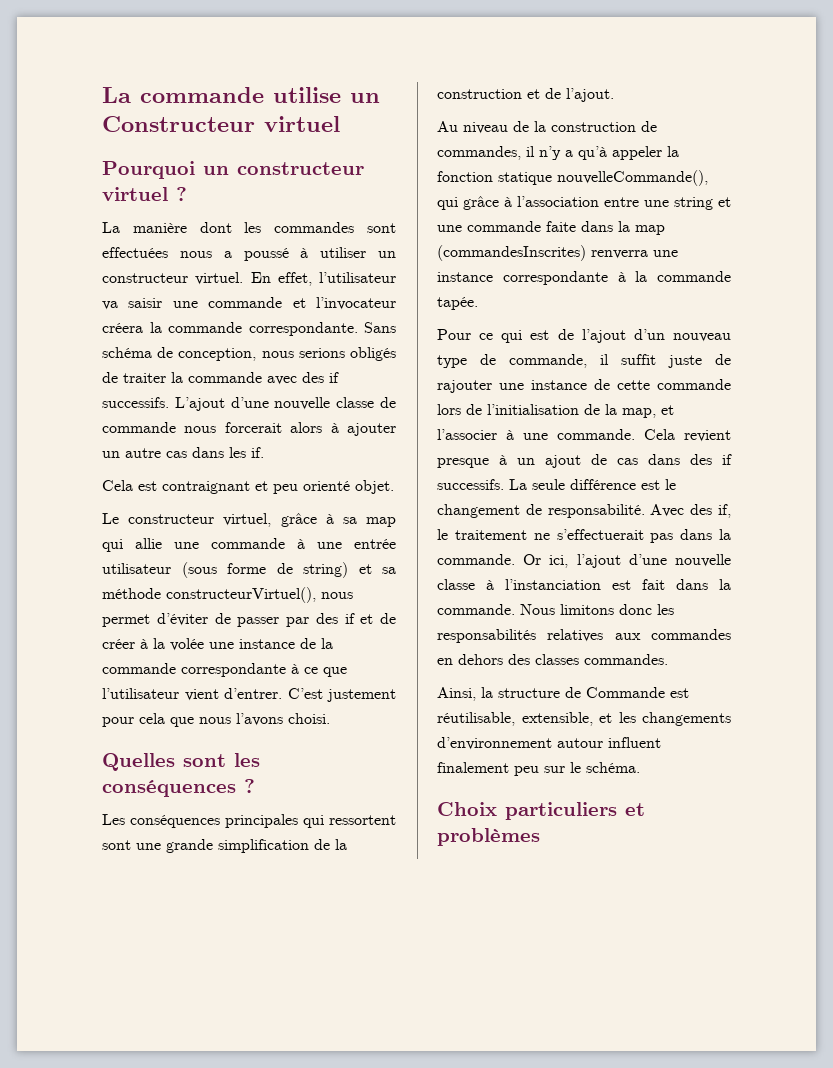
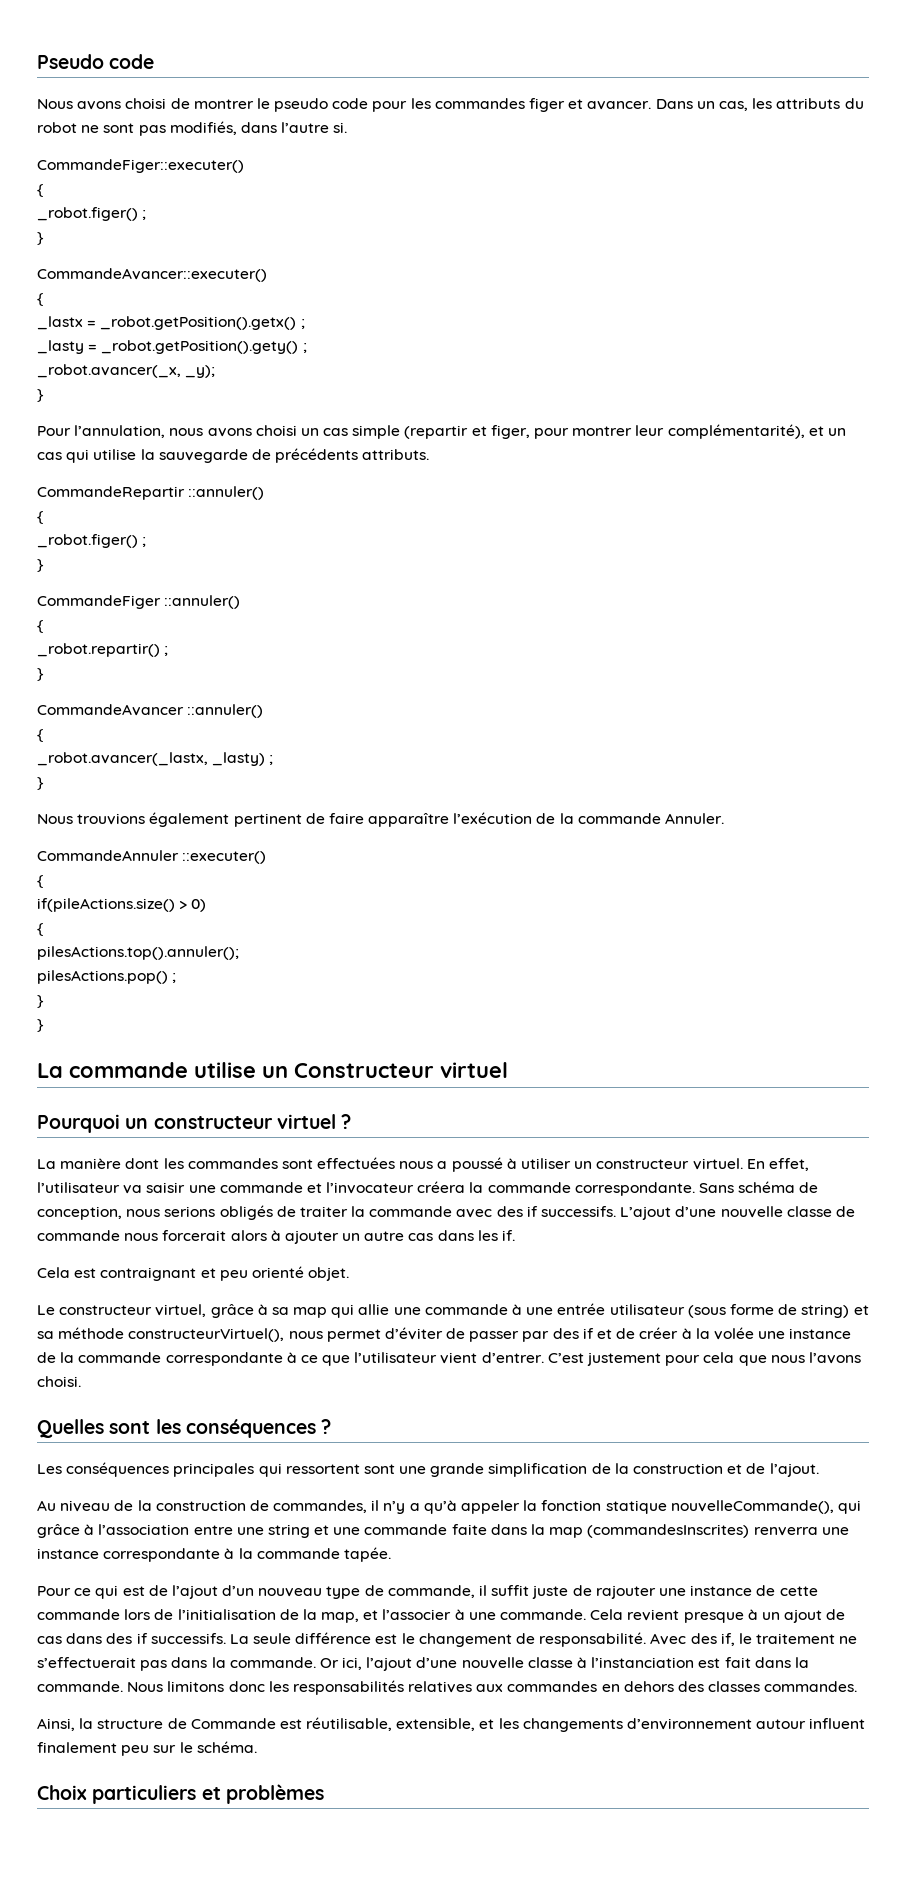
(102, 95) none -> [37,54,155,69] [37,98,864,112] [37,121,348,136] [37,159,244,173] [37,184,43,197] [37,207,147,221] [37,232,44,245] [37,268,267,282] [37,293,43,306] [37,316,305,330] [37,340,307,354] [37,364,216,378] [37,389,44,402] [37,424,846,439] [37,448,430,463] [37,486,265,500] [37,511,43,524] [37,534,147,548] [37,559,44,572] [37,595,241,609] [37,620,43,633] [37,643,169,657] [37,668,44,681] [37,704,264,718] [37,729,43,742] [37,752,274,766] [37,777,44,790] [37,812,725,827] [37,850,267,864] [37,875,43,888] [37,898,207,912] [37,923,43,936] [37,946,239,960] [37,970,177,984] [37,995,44,1008] [37,1019,44,1032] Pseudo code // Nous avons choisi de montrer le pseudo code pour les commandes figer et avancer. Dans un cas, les attributs du robot ne sont pas modifiés, dans l’autre si. // CommandeFiger::executer() // { // _robot.figer() ; // } // CommandeAvancer::executer() // { // _lastx = _robot.getPosition().getx() ; // _lasty = _robot.getPosition().gety() ; // _robot.avancer(_x, _y); // } // Pour l’annulation, nous avons choisi un cas simple (repartir et figer, pour montrer leur complémentarité), et un cas qui utilise la sauvegarde de précédents attributs. // CommandeRepartir ::annuler() // { // _robot.figer() ; // } // CommandeFiger ::annuler() // { // _robot.repartir() ; // } // CommandeAvancer ::annuler() // { // _robot.avancer(_lastx, _lasty) ; // } // Nous trouvions également pertinent de faire apparaître l’exécution de la commande Annuler. // CommandeAnnuler ::executer() // { // if(pileActions.size() > 0) // { // pilesActions.top().annuler(); // pilesActions.pop() ; // } // } //

